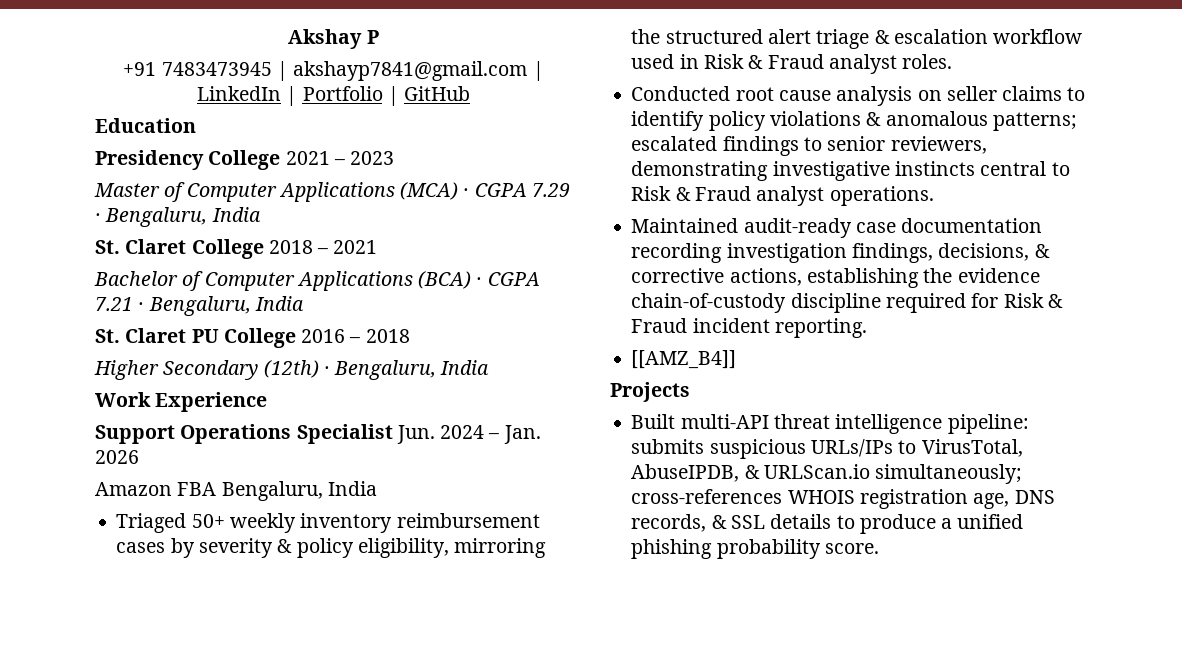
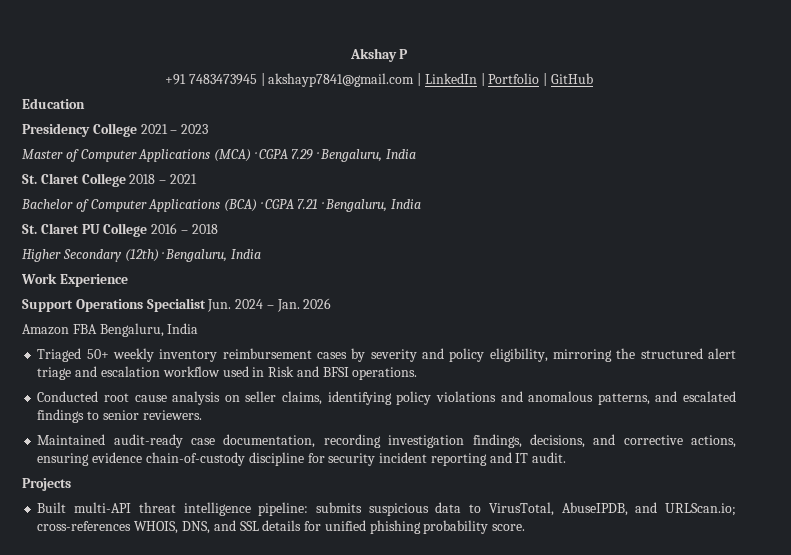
[277,539,293,553] & -> [422,348,445,359] and
[874,30,890,44] & -> [75,366,98,377] and
[748,54,953,74] & Fraud analyst roles. -> [296,366,418,380] and BFSI operations.
[1002,86,1086,101] [631,111,1077,131] [631,136,987,156] [631,161,1070,181] [631,186,934,206] claims to identify policy violations & anomalous patterns; escalated findings to senior reviewers, demonstrating investigative instincts central to Risk & Fraud analyst operations. -> [282,391,736,405] [37,409,202,423] claims, identifying policy violations and anomalous patterns, and escalated findings to senior reviewers.
[901,218,1043,233] documentation -> [223,434,316,448] documentation,
[1034,244,1050,258] & -> [593,434,616,445] and
[806,268,953,288] establishing the -> [37,453,90,466] ensuring
[885,293,1063,313] [631,318,867,338] [631,350,737,369] required for Risk & Fraud incident reporting. // [[AMZ_B4]] -> [307,452,567,466] for security incident reporting and IT audit.
[810,439,893,457] URLs/IPs -> [435,502,462,513] data
[744,464,1023,484] [631,489,1055,509] [631,514,953,534] & URLScan.io simultaneously; cross-references WHOIS registration age, DNS records, & SSL details to produce a -> [635,502,736,516] [37,520,322,534] and URLScan.io; cross-references WHOIS, DNS, and SSL details for

